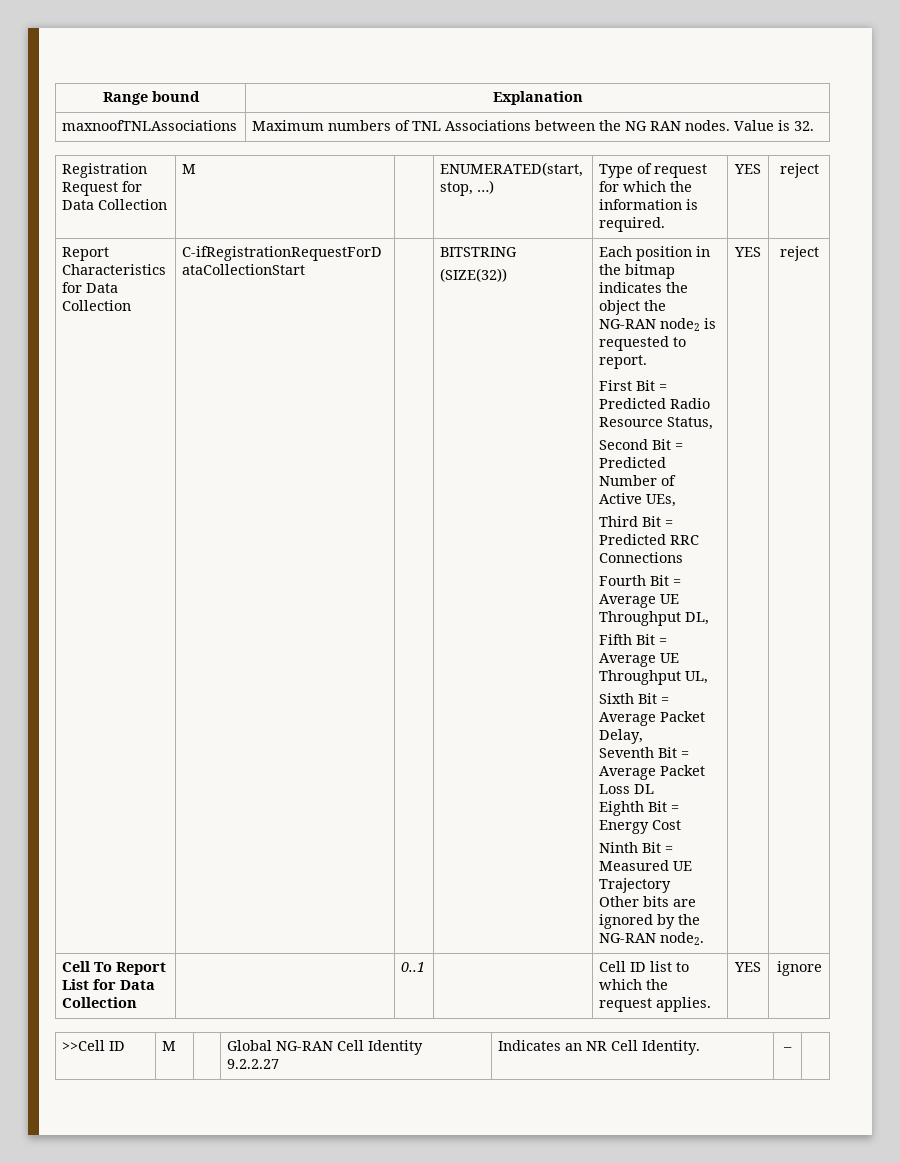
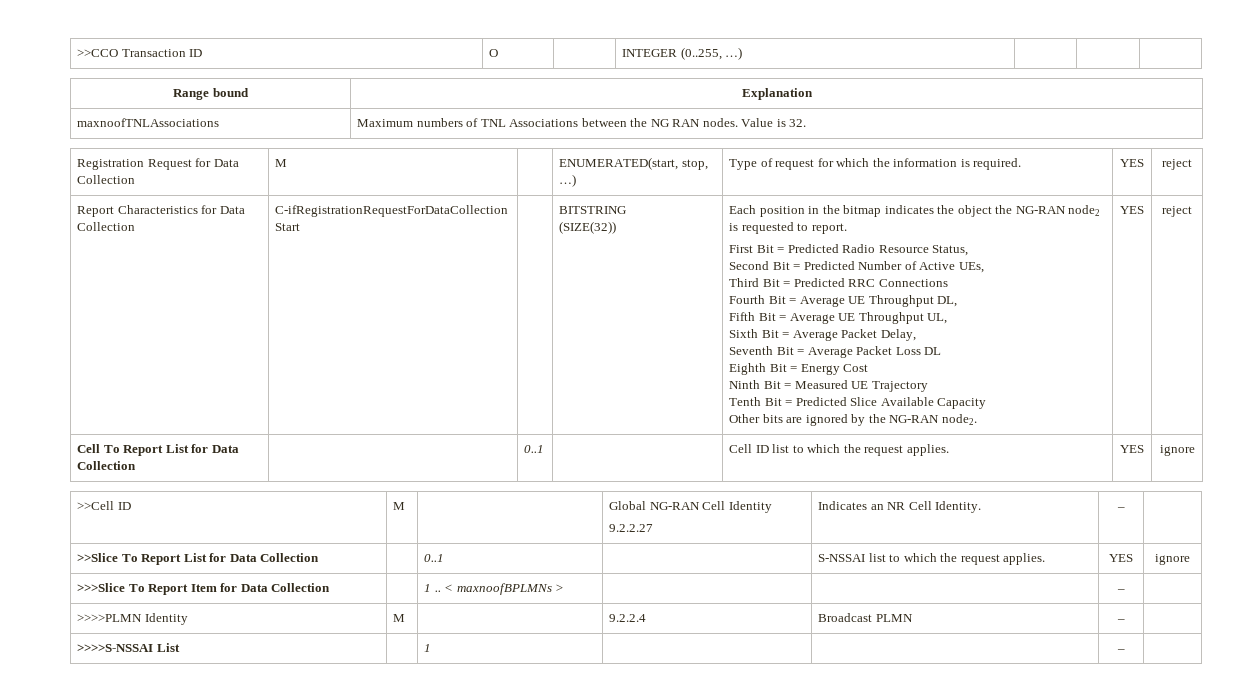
(102, 98) none -> [77,49,203,57] [489,49,499,57] [622,47,743,60] >>CCO Transaction ID | O | | INTEGER (0..255, …) | | | //
(672, 885) none -> [729,397,987,409] // Tenth Bit = Predicted Slice Available Capacity
(792, 1049) none -> [77,553,320,565] [424,554,445,562] [818,553,1046,565] [1109,554,1133,562] [1155,554,1190,565] [77,583,331,595] [424,583,565,595] [1116,589,1125,592] [77,613,188,625] [393,614,406,622] [609,614,647,622] [818,613,913,622] [1116,619,1125,622] [77,643,180,652] [424,644,432,652] [1116,649,1125,652] // >>Slice To Report List for Data Collection | | 0..1 | | S-NSSAI list to which the request applies. | YES | ignore // >>>Slice To Report Item for Data Collection | | 1 .. < maxnoofBPLMNs > | | | – | // >>>>PLMN Identity | M | | 9.2.2.4 | Broadcast PLMN | – | // >>>>S-NSSAI List | | 1 | | | – |

